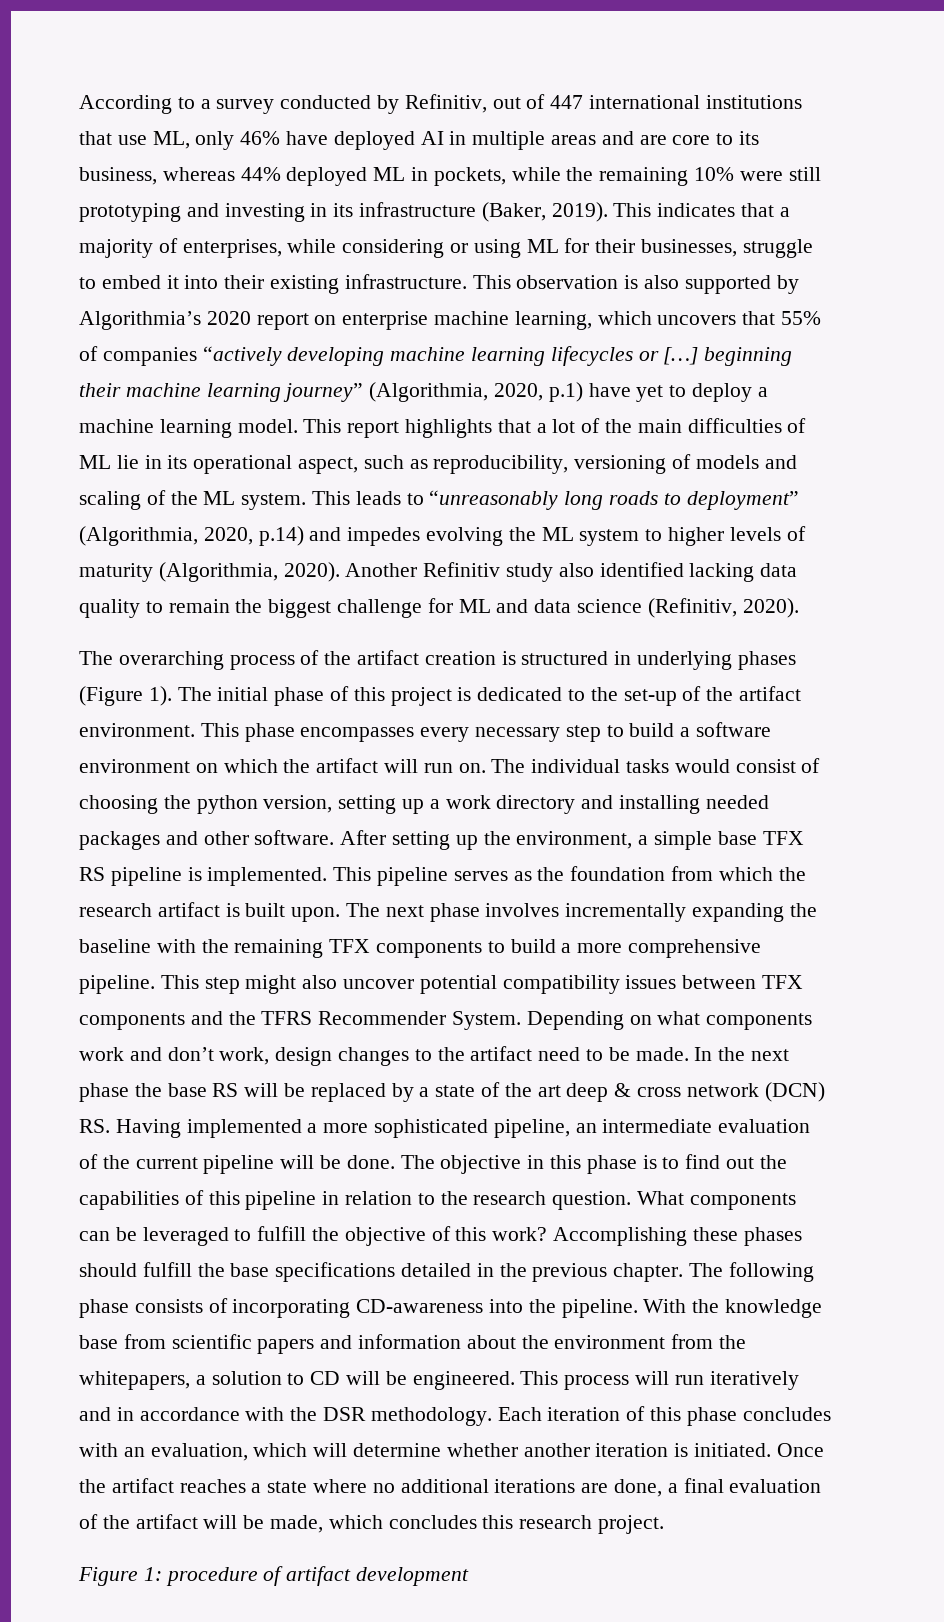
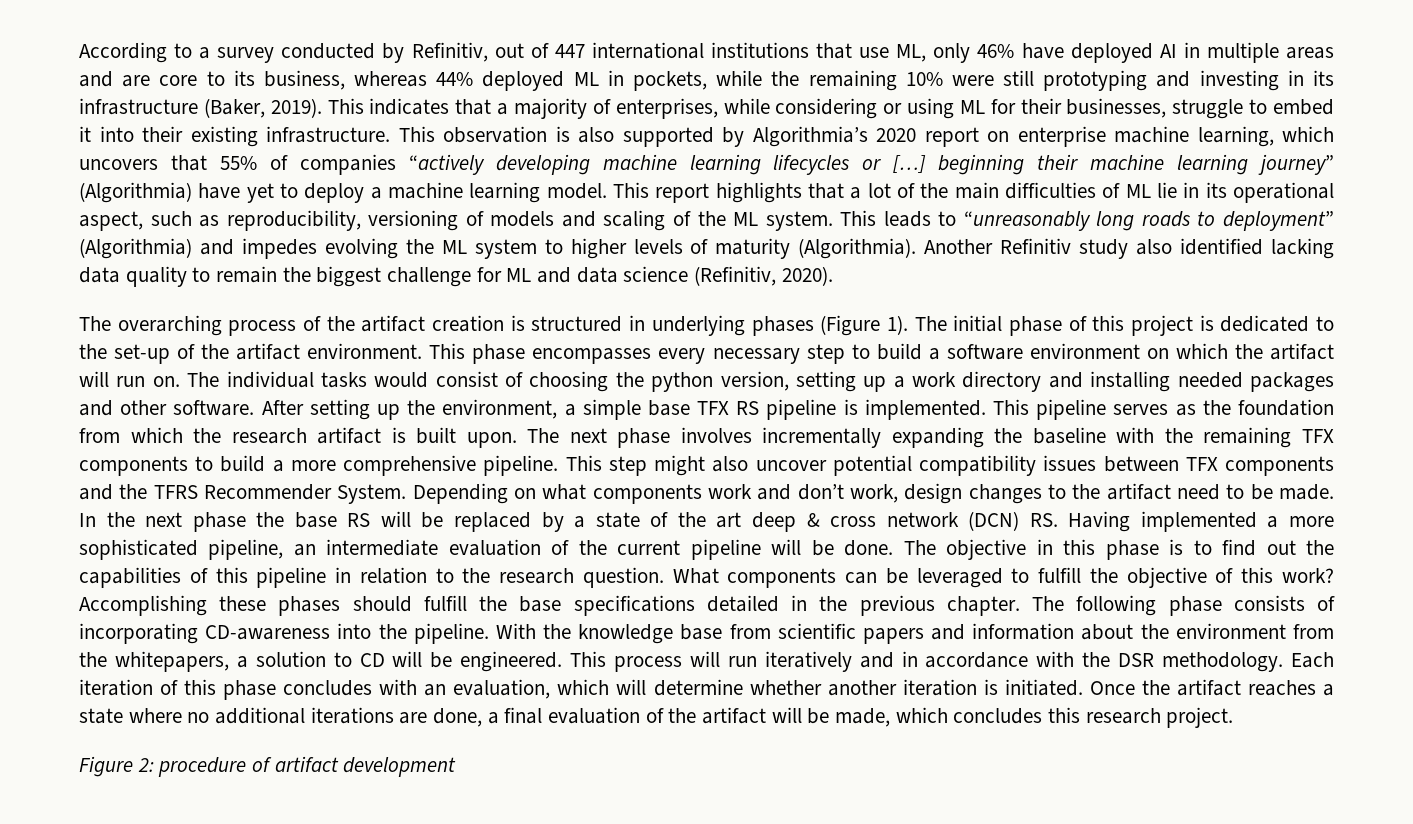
[369,382,583,402] (Algorithmia, 2020, p.1) -> [79,182,192,203] (Algorithmia)
[79,526,304,546] (Algorithmia, 2020, p.14) -> [79,238,192,259] (Algorithmia)
[158,562,340,582] (Algorithmia, 2020). -> [798,238,917,259] (Algorithmia).
[143,1567,162,1581] 1: -> [137,758,154,772] 2:

